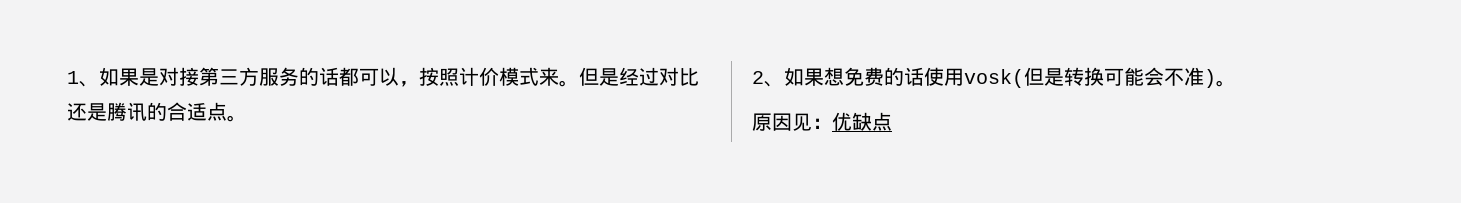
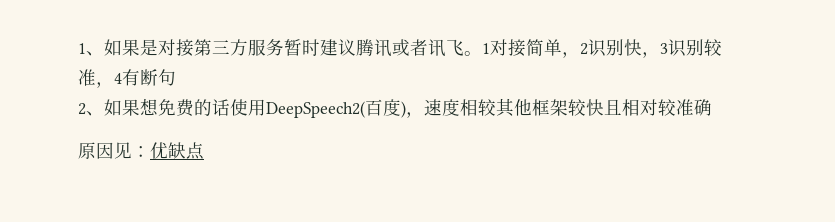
[299,67,699,87] [67,102,247,122] 的话都可以，按照计价模式来。但是经过对比还是腾讯的合适点。 -> [284,39,722,58] [78,69,176,88] 暂时建议腾讯或者讯飞。1对接简单，2识别快，3识别较准，4有断句
[964,67,1236,88] vosk(但是转换可能会不准)。 -> [266,98,712,118] DeepSpeech2(百度)，速度相较其他框架较快且相对较准确

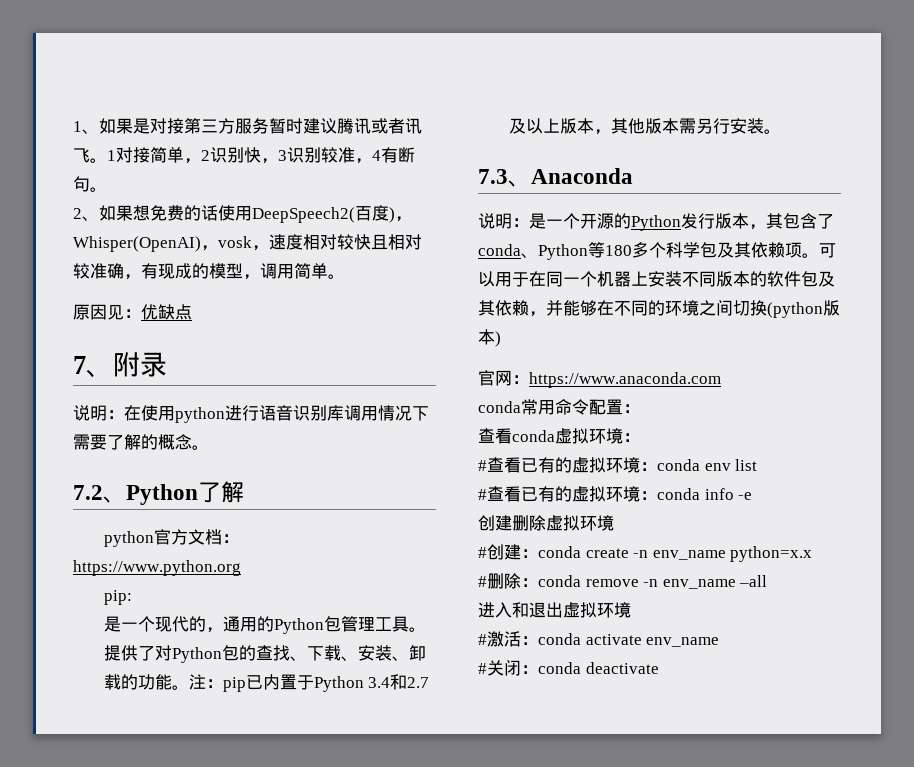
(176, 77) none -> [90,187,107,192] 。
[424,98,568,117] 速度相较其他框架 -> [73,234,337,252] Whisper(OpenAI)，vosk，速度相对
[78,142,204,160] // 原因见：优缺点 -> [124,263,345,280] [73,304,192,320] [73,352,167,378] [73,405,429,423] [73,434,209,450] [73,481,244,505] [103,529,239,547] [73,560,241,576] [103,590,132,605] [103,616,426,634] [103,645,426,663] [103,674,430,692] [508,118,781,135] [478,168,633,187] [478,213,834,231] [478,242,836,260] [478,271,835,287] [478,300,840,318] [478,329,501,347] [478,370,721,388] [478,399,640,415] [478,428,640,444] [478,457,758,473] [478,486,753,502] [478,515,614,531] [478,544,813,562] [478,573,768,589] [478,602,631,618] [478,631,720,647] [478,660,659,676] ，有现成的模型，调用简单。 // 原因见：优缺点 // 7、附录 // 说明：在使用python进行语音识别库调用情况下需要了解的概念。 // 7.2、Python了解 // python官方文档： // https://www.python.org // pip: // 是一个现代的，通用的Python包管理工具。提供了对Python包的查找、下载、安装、卸载的功能。注：pip已内置于Python 3.4和2.7及以上版本，其他版本需另行安装。 // 7.3、Anaconda // 说明：是一个开源的Python发行版本，其包含了conda、Python等180多个科学包及其依赖项。可以用于在同一个机器上安装不同版本的软件包及其依赖，并能够在不同的环境之间切换(python版本) // 官网：https://www.anaconda.com // conda常用命令配置： // 查看conda虚拟环境： // #查看已有的虚拟环境：conda env list // #查看已有的虚拟环境：conda info -e // 创建删除虚拟环境 // #创建：conda create -n env_name python=x.x // #删除：conda remove -n env_name –all // 进入和退出虚拟环境 // #激活：conda activate env_name // #关闭：conda deactivate

